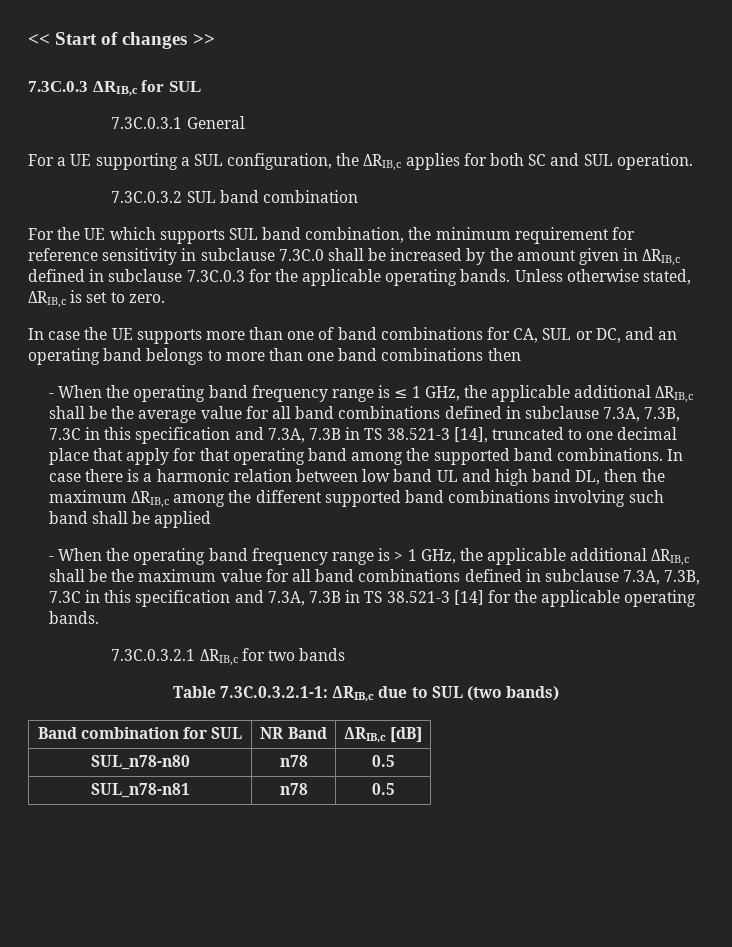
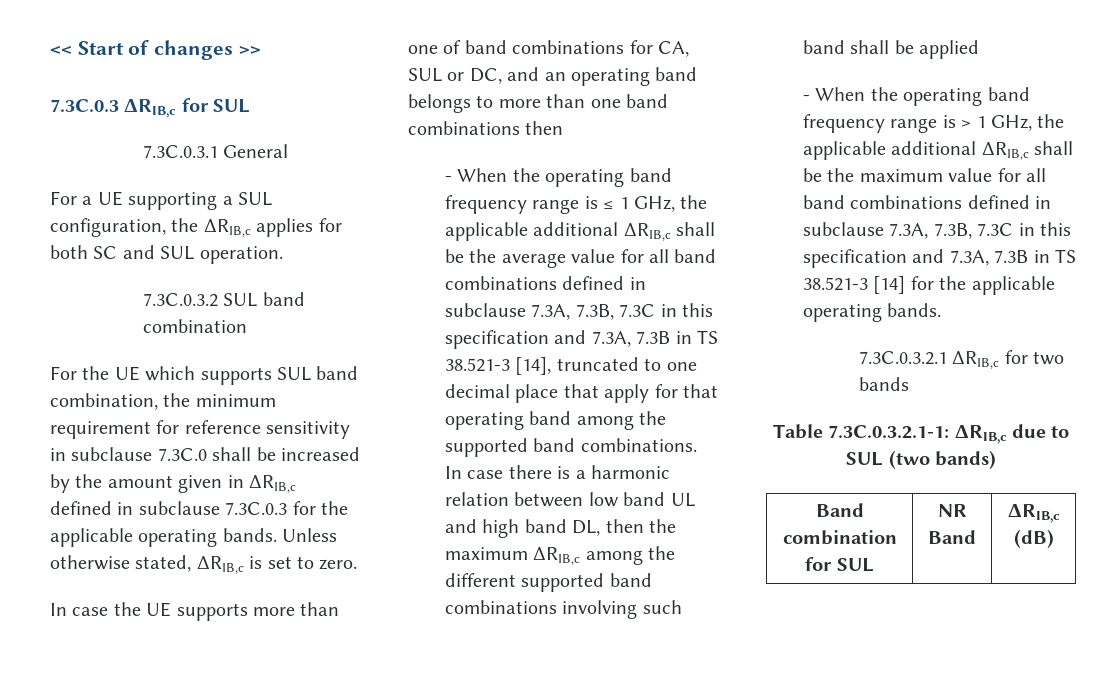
[390,727,423,743] [90,755,190,770] [279,755,308,767] [371,755,395,767] [90,783,190,798] [279,783,308,795] [371,783,395,795] [dB] // SUL_n78-n80 | n78 | 0.5 // SUL_n78-n81 | n78 | 0.5 -> [1013,529,1054,549] (dB)

